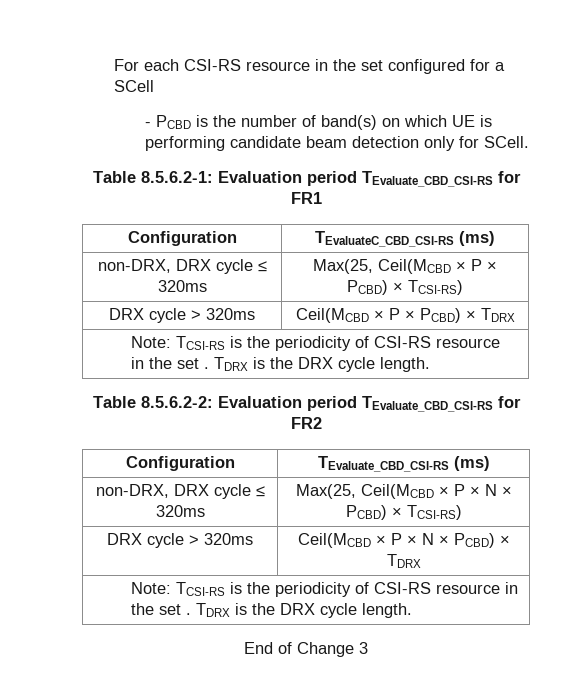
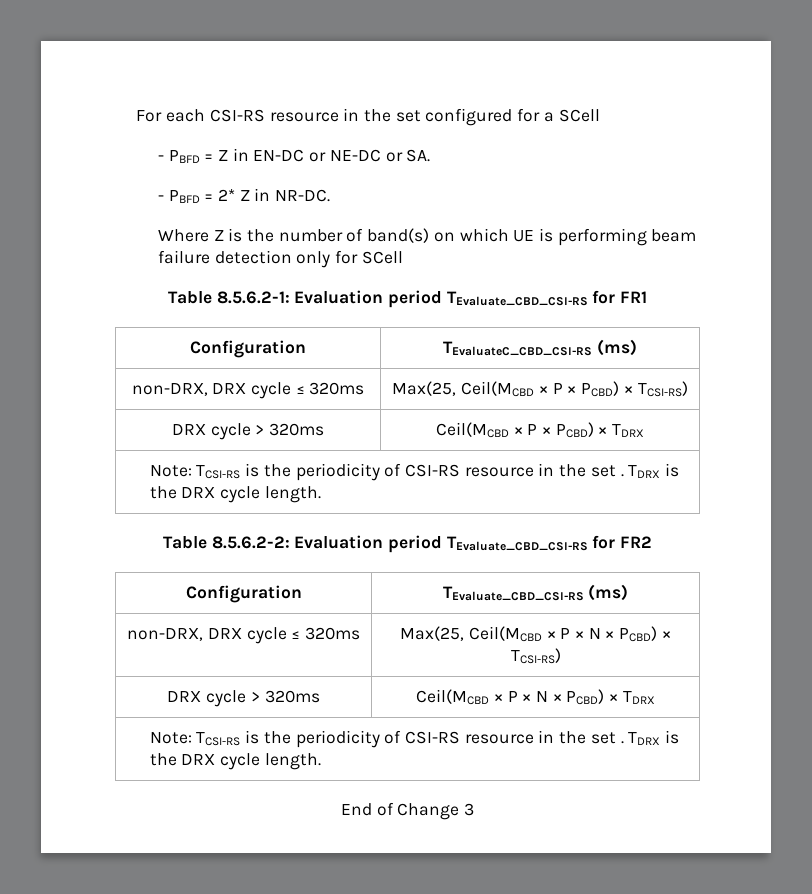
[156,115,192,129] PCBD -> [168,148,431,163] [157,188,331,203] [157,229,224,242] PBFD = Z in EN-DC or NE-DC or SA. // - PBFD = 2* Z in NR-DC. // Where Z
[230,136,348,148] candidate beam -> [651,229,697,242] [157,250,210,264] beam failure
[484,136,530,148] SCell. -> [361,251,403,264] SCell

